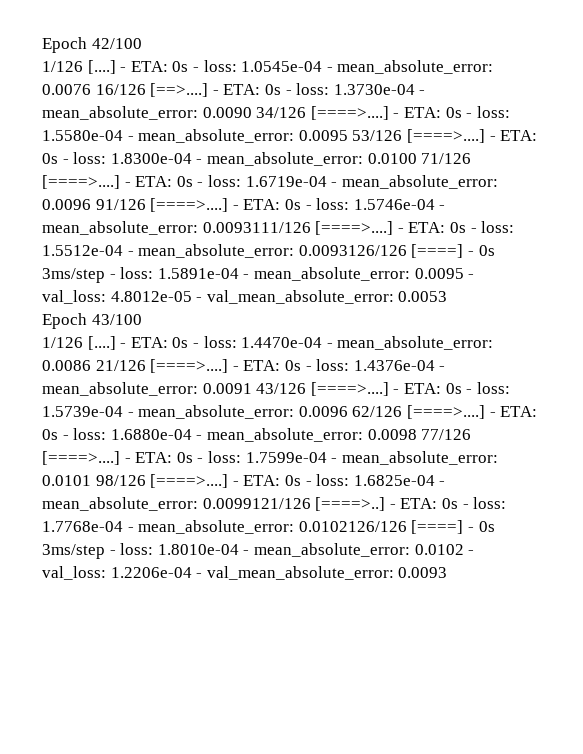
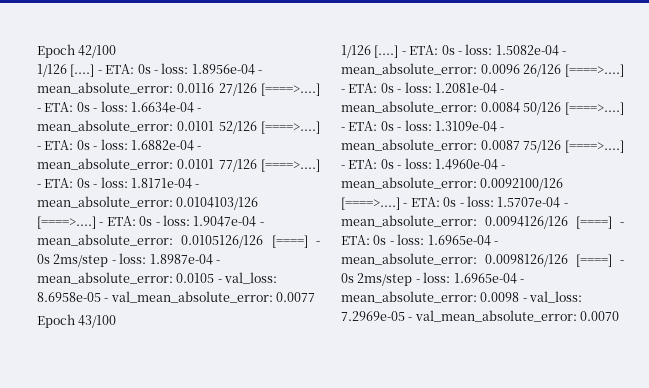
[241,60,494,74] [42,83,426,97] [42,106,510,120] [42,129,538,143] [42,152,472,166] [42,175,498,189] [42,198,446,212] [42,221,515,235] [42,244,495,258] [42,267,475,283] [42,290,448,304] 1.0545e-04 - mean_absolute_error: 0.0076 16/126 [==>....] - ETA: 0s - loss: 1.3730e-04 - mean_absolute_error: 0.0090 34/126 [====>....] - ETA: 0s - loss: 1.5580e-04 - mean_absolute_error: 0.0095 53/126 [====>....] - ETA: 0s - loss: 1.8300e-04 - mean_absolute_error: 0.0100 71/126 [====>....] - ETA: 0s - loss: 1.6719e-04 - mean_absolute_error: 0.0096 91/126 [====>....] - ETA: 0s - loss: 1.5746e-04 - mean_absolute_error: 0.0093111/126 [====>....] - ETA: 0s - loss: 1.5512e-04 - mean_absolute_error: 0.0093126/126 [====] - 0s 3ms/step - loss: 1.5891e-04 - mean_absolute_error: 0.0095 - val_loss: 4.8012e-05 - val_mean_absolute_error: 0.0053 -> [191,64,262,75] [37,82,320,96] [37,101,202,113] [37,120,320,134] [37,139,202,151] [37,158,320,172] [37,177,200,189] [37,196,259,210] [37,215,264,229] [37,234,320,248] [37,253,220,267] [37,272,278,284] [37,291,316,303] 1.8956e-04 - mean_absolute_error: 0.0116 27/126 [====>....] - ETA: 0s - loss: 1.6634e-04 - mean_absolute_error: 0.0101 52/126 [====>....] - ETA: 0s - loss: 1.6882e-04 - mean_absolute_error: 0.0101 77/126 [====>....] - ETA: 0s - loss: 1.8171e-04 - mean_absolute_error: 0.0104103/126 [====>....] - ETA: 0s - loss: 1.9047e-04 - mean_absolute_error: 0.0105126/126 [====] - 0s 2ms/step - loss: 1.8987e-04 - mean_absolute_error: 0.0105 - val_loss: 8.6958e-05 - val_mean_absolute_error: 0.0077
[241,336,494,350] [42,359,446,373] [42,382,510,396] [42,405,538,419] [42,428,472,442] [42,451,498,465] [42,474,446,488] [42,497,507,511] [42,520,495,534] [42,543,475,559] [42,566,448,580] 1.4470e-04 - mean_absolute_error: 0.0086 21/126 [====>....] - ETA: 0s - loss: 1.4376e-04 - mean_absolute_error: 0.0091 43/126 [====>....] - ETA: 0s - loss: 1.5739e-04 - mean_absolute_error: 0.0096 62/126 [====>....] - ETA: 0s - loss: 1.6880e-04 - mean_absolute_error: 0.0098 77/126 [====>....] - ETA: 0s - loss: 1.7599e-04 - mean_absolute_error: 0.0101 98/126 [====>....] - ETA: 0s - loss: 1.6825e-04 - mean_absolute_error: 0.0099121/126 [====>..] - ETA: 0s - loss: 1.7768e-04 - mean_absolute_error: 0.0102126/126 [====] - 0s 3ms/step - loss: 1.8010e-04 - mean_absolute_error: 0.0102 - val_loss: 1.2206e-04 - val_mean_absolute_error: 0.0093 -> [495,45,566,56] [341,63,624,77] [341,82,505,94] [341,101,624,115] [341,120,505,132] [341,139,624,153] [341,158,506,170] [341,177,564,191] [341,196,568,210] [341,215,624,229] [341,234,498,246] [341,253,624,267] [341,272,524,286] [341,291,583,303] [341,310,620,322] 1.5082e-04 - mean_absolute_error: 0.0096 26/126 [====>....] - ETA: 0s - loss: 1.2081e-04 - mean_absolute_error: 0.0084 50/126 [====>....] - ETA: 0s - loss: 1.3109e-04 - mean_absolute_error: 0.0087 75/126 [====>....] - ETA: 0s - loss: 1.4960e-04 - mean_absolute_error: 0.0092100/126 [====>....] - ETA: 0s - loss: 1.5707e-04 - mean_absolute_error: 0.0094126/126 [====] - ETA: 0s - loss: 1.6965e-04 - mean_absolute_error: 0.0098126/126 [====] - 0s 2ms/step - loss: 1.6965e-04 - mean_absolute_error: 0.0098 - val_loss: 7.2969e-05 - val_mean_absolute_error: 0.0070

